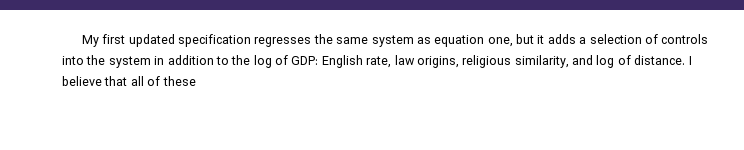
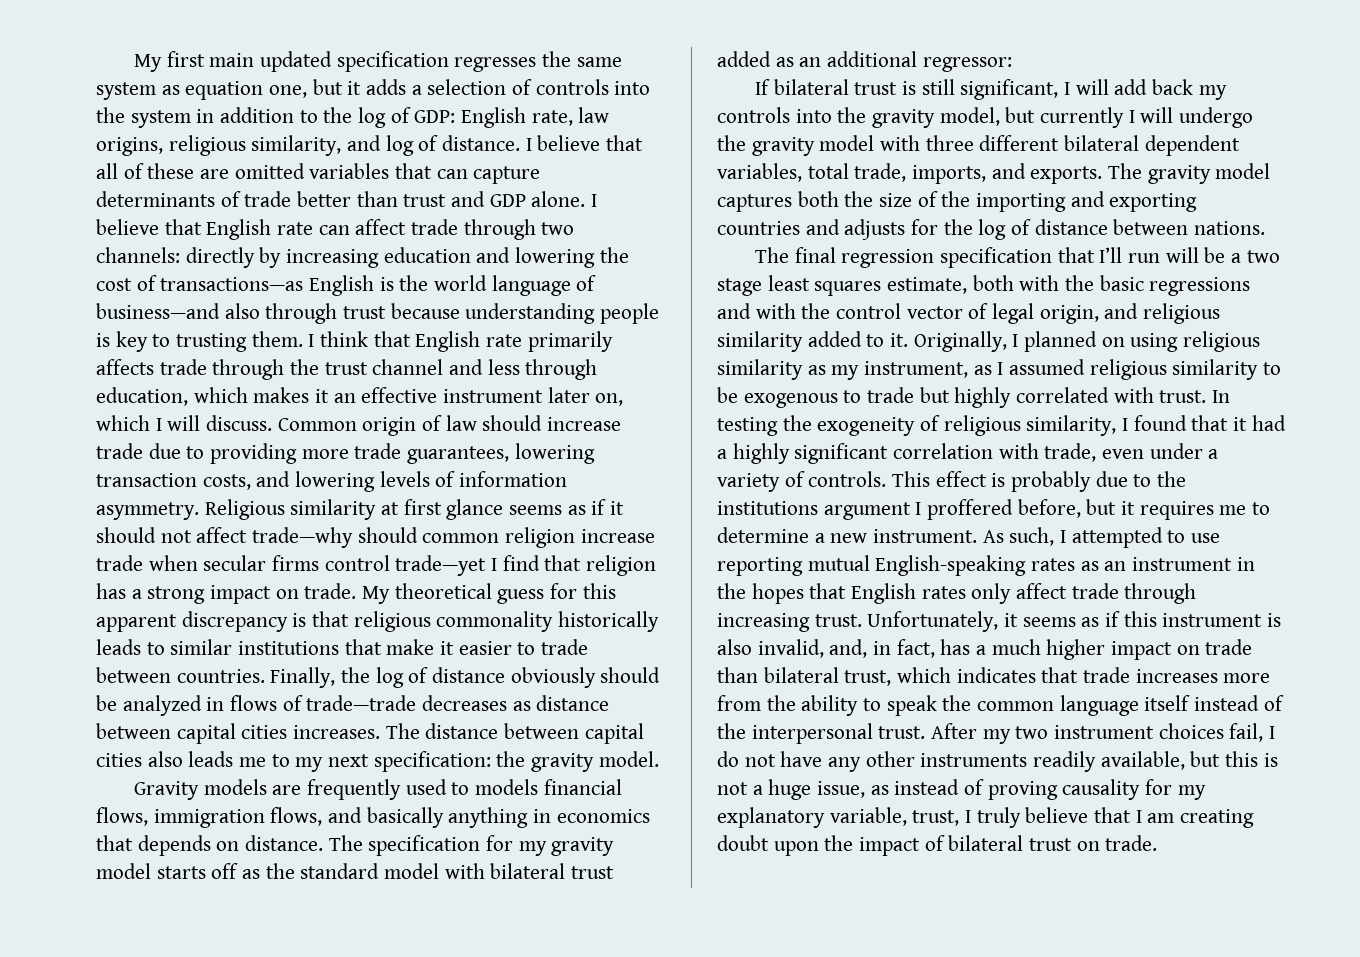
(126, 39) none -> [209,53,255,67] main
(196, 81) none -> [200,163,541,184] [96,191,598,207] [96,219,575,240] [96,247,629,268] [96,275,597,296] [96,303,660,324] [96,331,613,352] [96,359,598,380] [96,387,624,406] [96,415,622,436] [96,443,595,464] [96,471,568,492] [96,499,625,520] [96,527,655,548] [96,555,657,576] [96,583,616,604] [96,611,660,632] [96,639,589,655] [96,667,661,688] [96,695,610,716] [96,723,644,744] [96,751,659,772] [134,779,622,800] [96,807,650,828] [96,835,615,856] [96,863,615,879] [717,51,1012,72] [755,79,1227,100] [717,107,1254,128] [717,135,1240,156] [717,163,1271,184] [717,191,1198,212] [717,219,1266,240] [755,247,1280,268] [717,275,1251,296] [717,303,1221,324] [717,331,1261,352] [717,359,1282,380] [717,387,1231,408] [717,415,1286,436] [717,443,1219,464] [717,471,1187,492] [717,499,1271,520] [717,527,1221,548] [717,555,1255,576] [717,583,1197,604] [717,611,1282,632] [717,639,1253,660] [717,667,1271,686] [717,695,1284,716] [717,723,1276,744] [717,751,1278,772] [717,779,1206,800] [717,807,1255,828] [717,835,1158,856] are omitted variables that can capture determinants of trade better than trust and GDP alone. I believe that English rate can affect trade through two channels: directly by increasing education and lowering the cost of transactions—as English is the world language of business—and also through trust because understanding people is key to trusting them. I think that English rate primarily affects trade through the trust channel and less through education, which makes it an effective instrument later on, which I will discuss. Common origin of law should increase trade due to providing more trade guarantees, lowering transaction costs, and lowering levels of information asymmetry. Religious similarity at first glance seems as if it should not affect trade—why should common religion increase trade when secular firms control trade—yet I find that religion has a strong impact on trade. My theoretical guess for this apparent discrepancy is that religious commonality historically leads to similar institutions that make it easier to trade between countries. Finally, the log of distance obviously should be analyzed in flows of trade—trade decreases as distance between capital cities increases. The distance between capital cities also leads me to my next specification: the gravity model. // Gravity models are frequently used to models financial flows, immigration flows, and basically anything in economics that depends on distance. The specification for my gravity model starts off as the standard model with bilateral trust added as an additional regressor: // If bilateral trust is still significant, I will add back my controls into the gravity model, but currently I will undergo the gravity model with three different bilateral dependent variables, total trade, imports, and exports. The gravity model captures both the size of the importing and exporting countries and adjusts for the log of distance between nations. // The final regression specification that I’ll run will be a two stage least squares estimate, both with the basic regressions and with the control vector of legal origin, and religious similarity added to it. Originally, I planned on using religious similarity as my instrument, as I assumed religious similarity to be exogenous to trade but highly correlated with trust. In testing the exogeneity of religious similarity, I found that it had a highly significant correlation with trade, even under a variety of controls. This effect is probably due to the institutions argument I proffered before, but it requires me to determine a new instrument. As such, I attempted to use reporting mutual English-speaking rates as an instrument in the hopes that English rates only affect trade through increasing trust. Unfortunately, it seems as if this instrument is also invalid, and, in fact, has a much higher impact on trade than bilateral trust, which indicates that trade increases more from the ability to speak the common language itself instead of the interpersonal trust. After my two instrument choices fail, I do not have any other instruments readily available, but this is not a huge issue, as instead of proving causality for my explanatory variable, trust, I truly believe that I am creating doubt upon the impact of bilateral trust on trade.

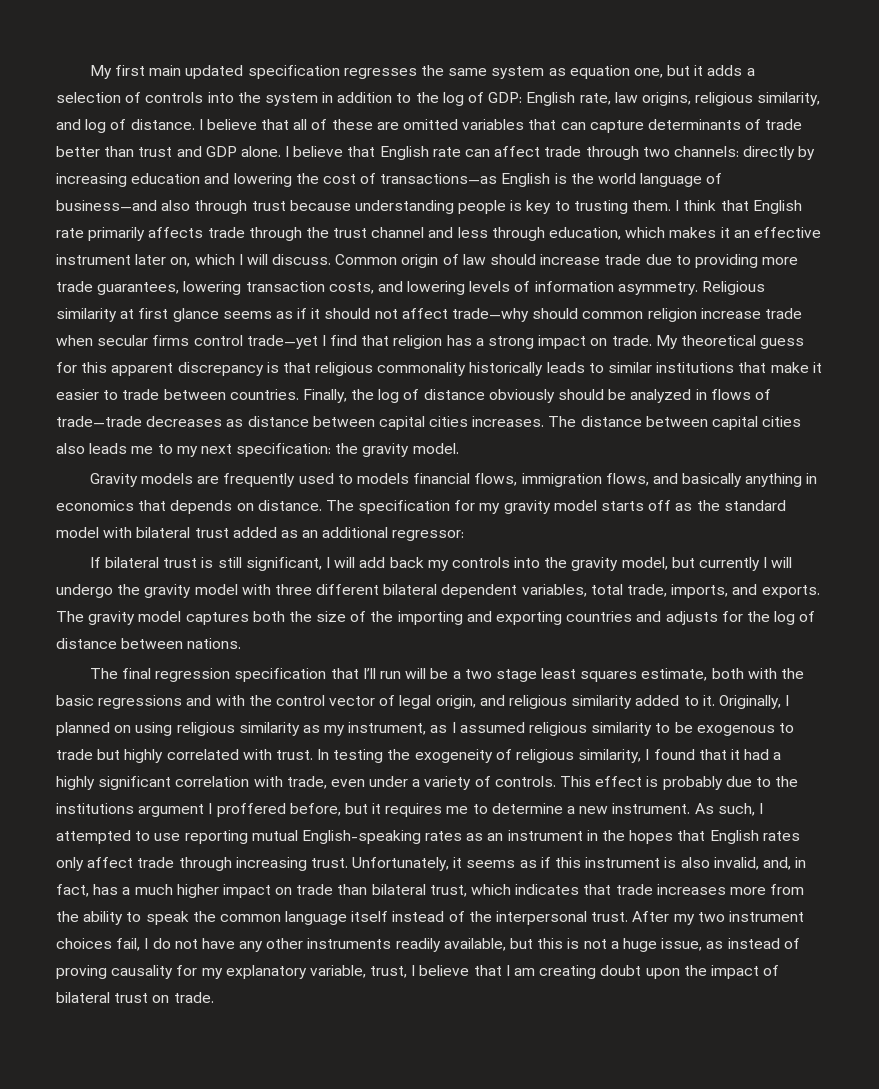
[976,807,1021,828] truly -> (416, 970) none

